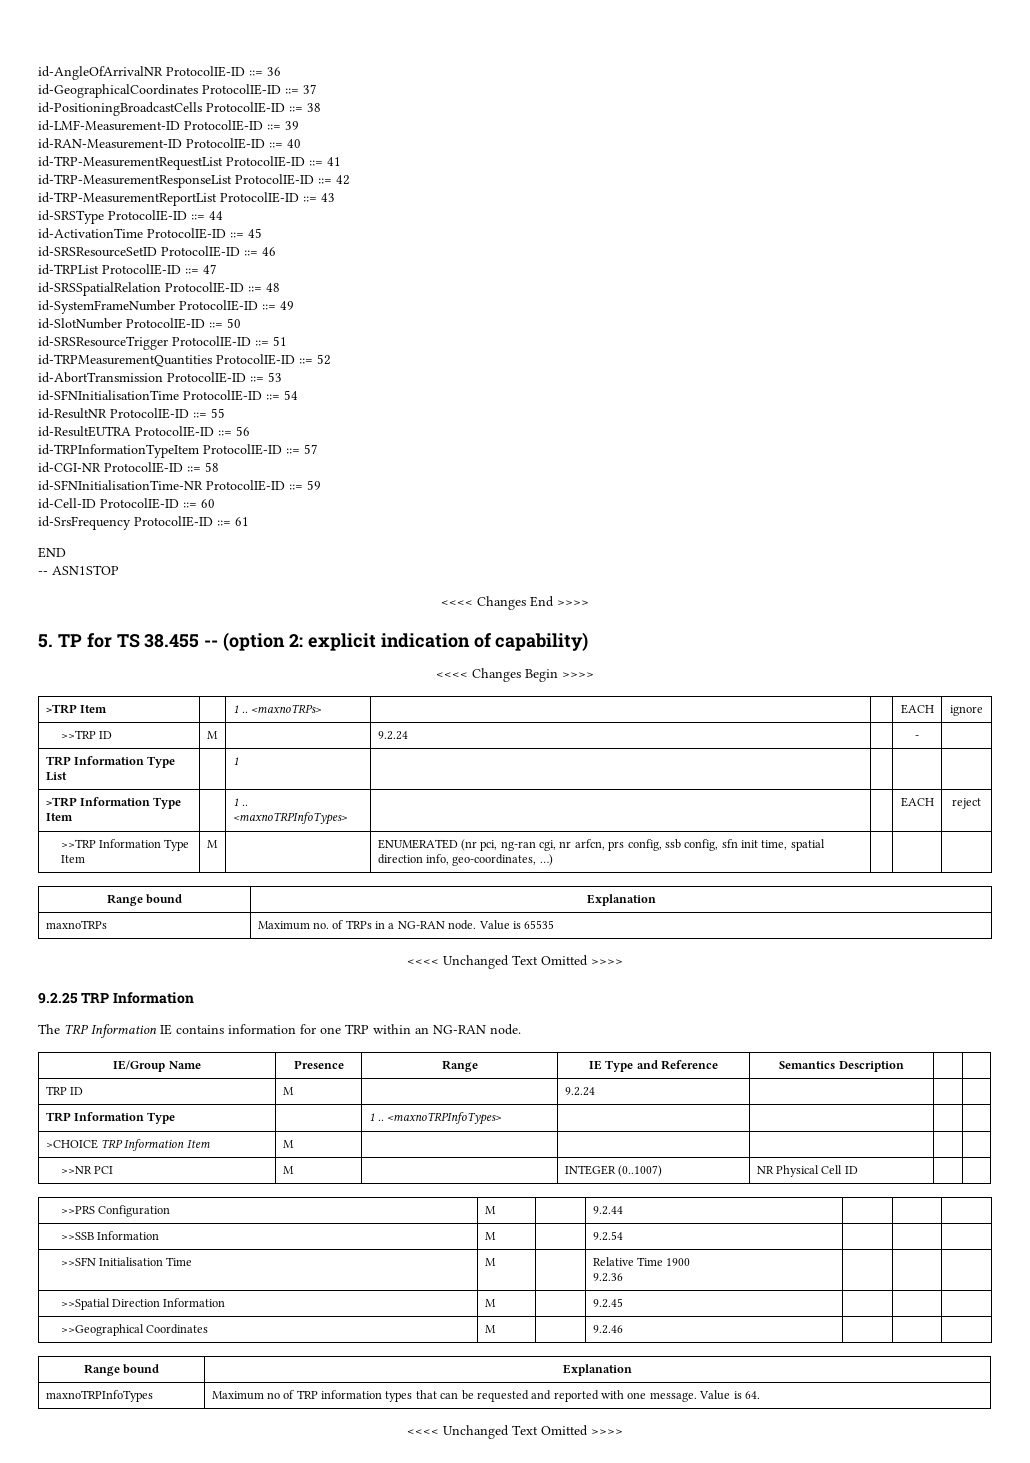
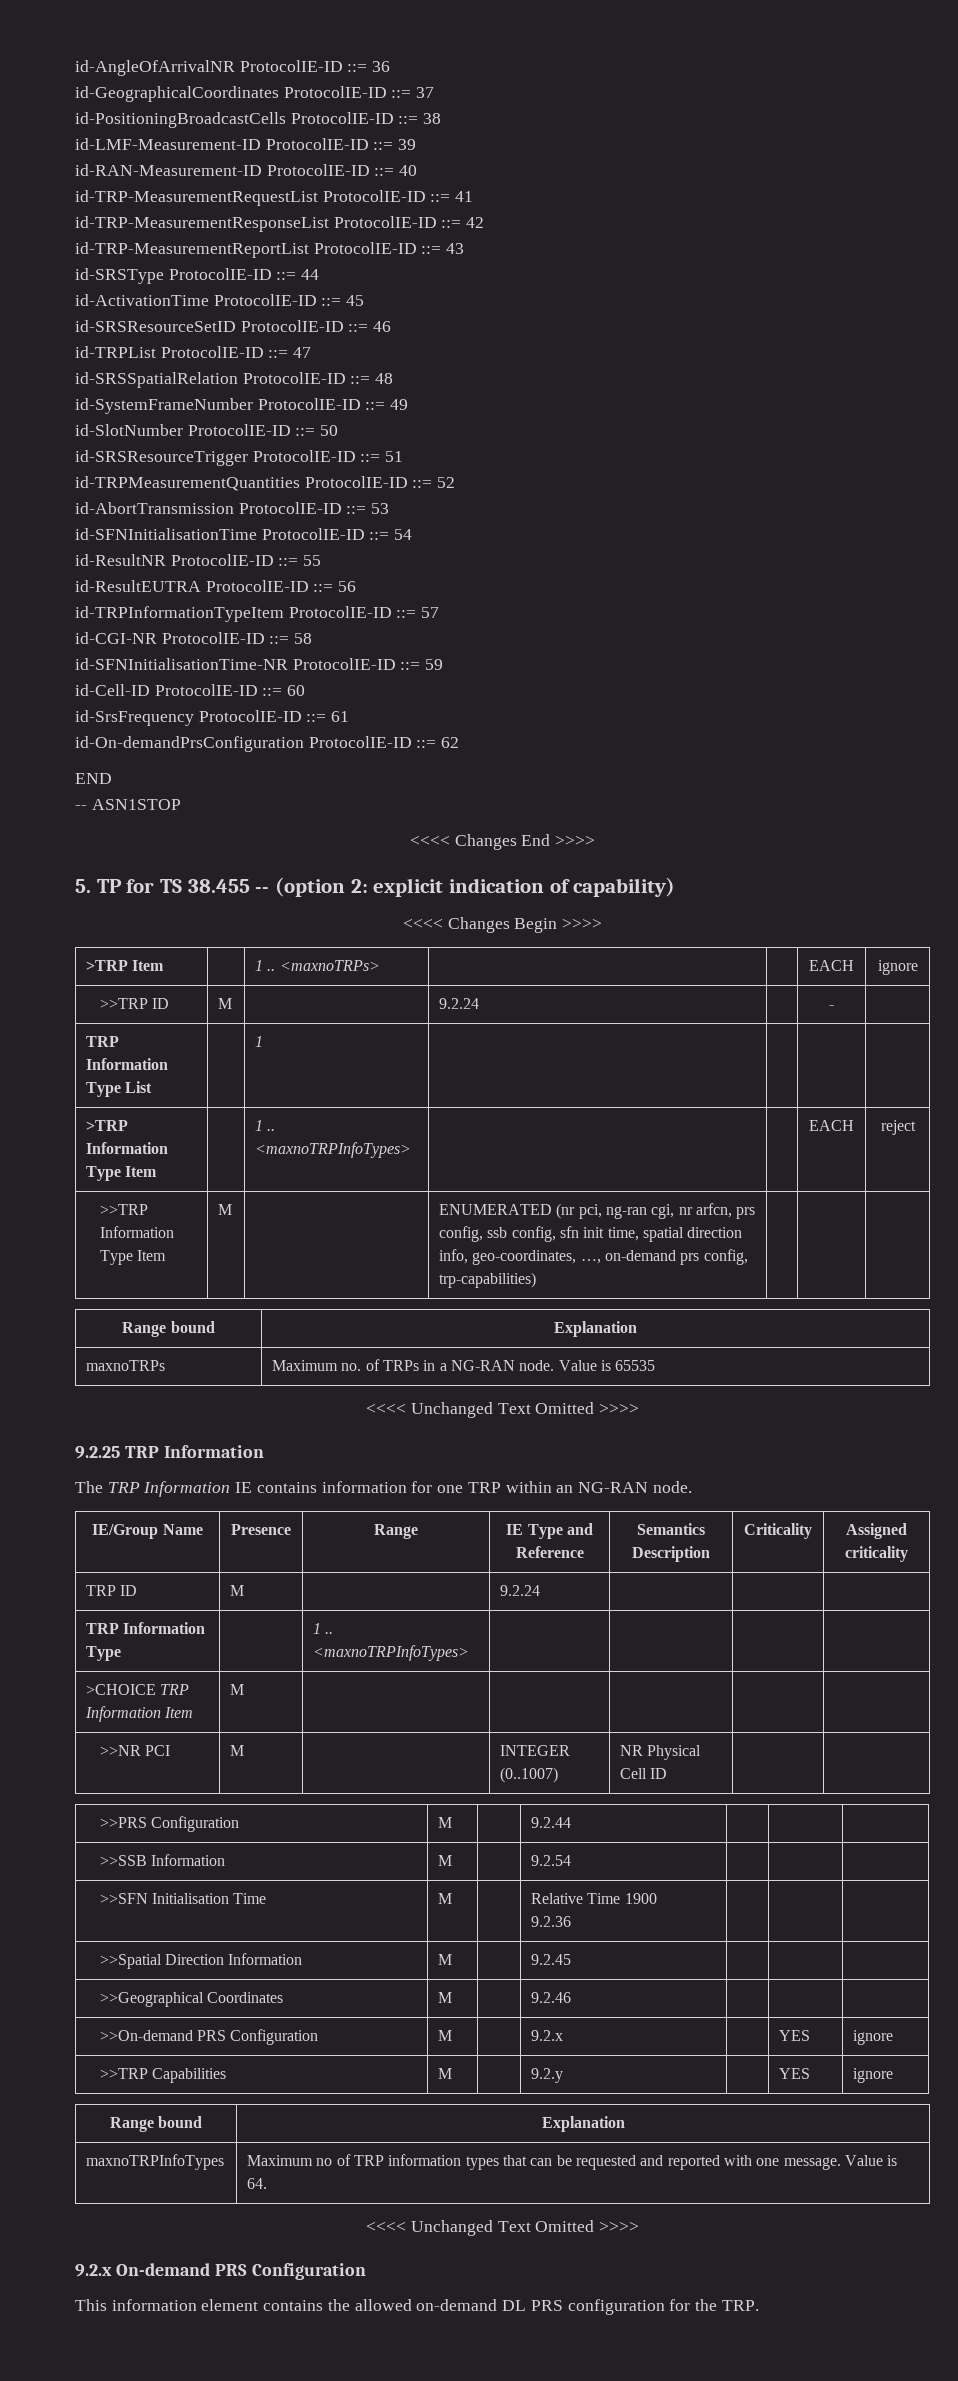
(249, 521) none -> [75,736,460,752] // id-On-demandPrsConfiguration ProtocolIE-ID ::= 62
[539,854,553,866] …) -> [580,1249,748,1265] [439,1272,537,1288] …, on-demand prs config, trp-capabilities)
(904, 1066) | -> [744,1523,812,1539] [846,1523,907,1539] [845,1546,908,1562] Criticality | Assigned criticality
(623, 1329) none -> [99,2029,319,2045] [438,2030,453,2041] [531,2030,564,2041] [779,2030,811,2041] [853,2030,894,2045] [99,2068,227,2083] [438,2068,453,2079] [531,2068,564,2083] [779,2068,811,2079] [853,2068,894,2083] // >>On-demand PRS Configuration | M | | 9.2.x | | YES | ignore // >>TRP Capabilities | M | | 9.2.y | | YES | ignore
(623, 1432) none -> [75,2263,366,2280] [75,2299,759,2315] // 9.2.x On-demand PRS Configuration // This information element contains the allowed on-demand DL PRS configuration for the TRP.

